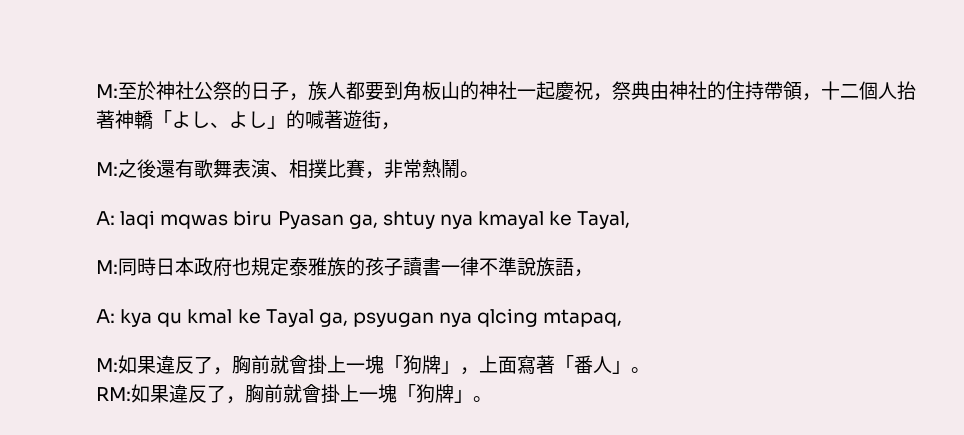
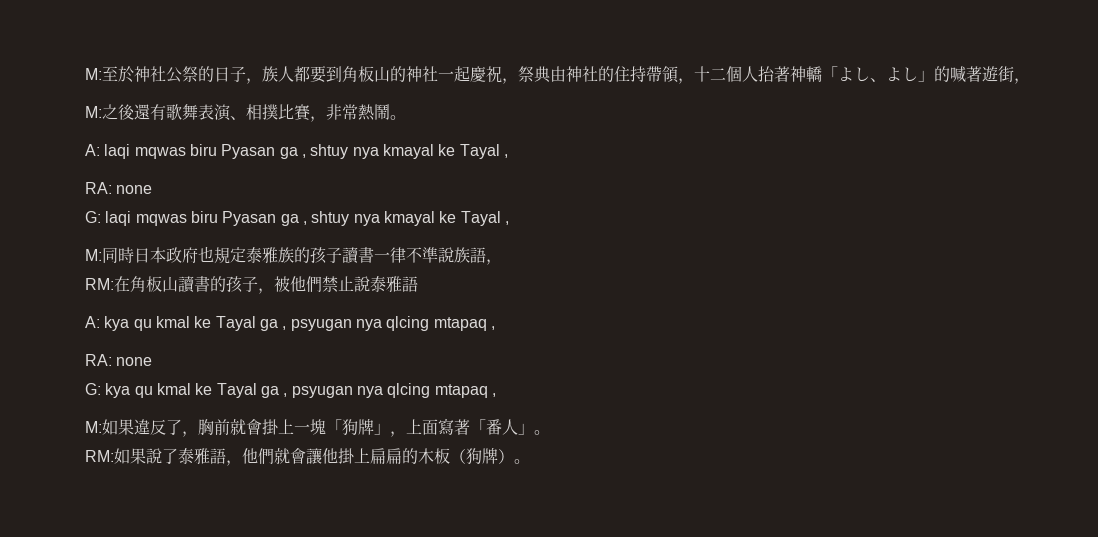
[348,211,631,229] ga, shtuy nya kmayal ke Tayal, -> [279,144,508,159] [85,182,153,194] [85,211,509,226] ga , shtuy nya kmayal ke Tayal , // RA: none // G: laqi mqwas biru Pyasan ga , shtuy nya kmayal ke Tayal ,
(593, 273) none -> [85,276,418,294] // RM:在角板山讀書的孩子，被他們禁止說泰雅語
[318,308,623,327] ga, psyugan nya qlcing mtapaq, -> [259,316,495,331] [85,354,153,366] [85,383,496,398] ga , psyugan nya qlcing mtapaq , // RA: none // G: kya qu kmal ke Tayal ga , psyugan nya qlcing mtapaq ,
[169,384,473,404] 違反了，胸前就會掛上一塊「狗牌」 -> [146,448,514,466] 說了泰雅語，他們就會讓他掛上扁扁的木板（狗牌）

